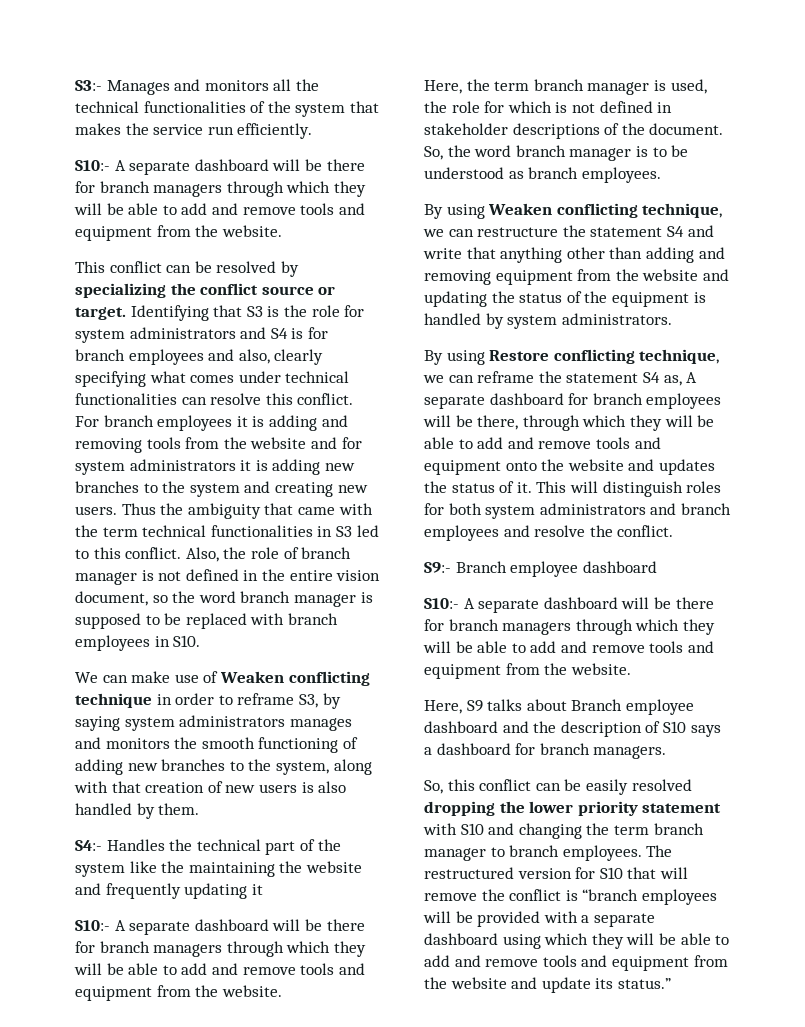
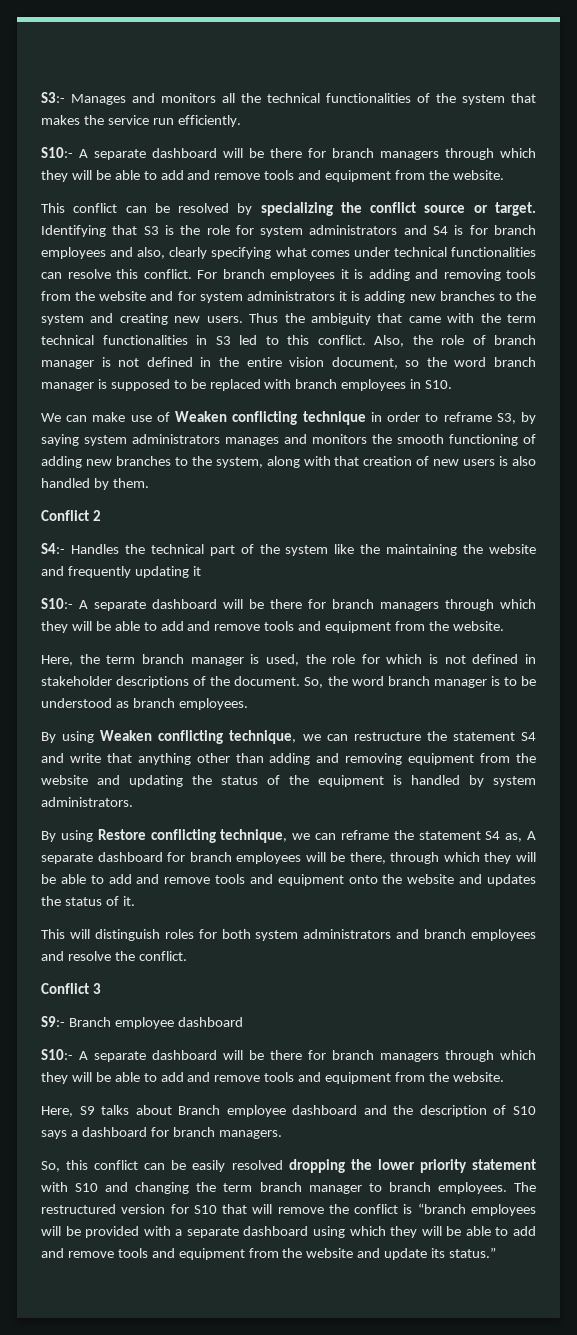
(200, 809) none -> [41,510,101,521] // Conflict 2
(532, 487) none -> (135, 901) //
(674, 531) none -> [41,983,101,994] // Conflict 3

